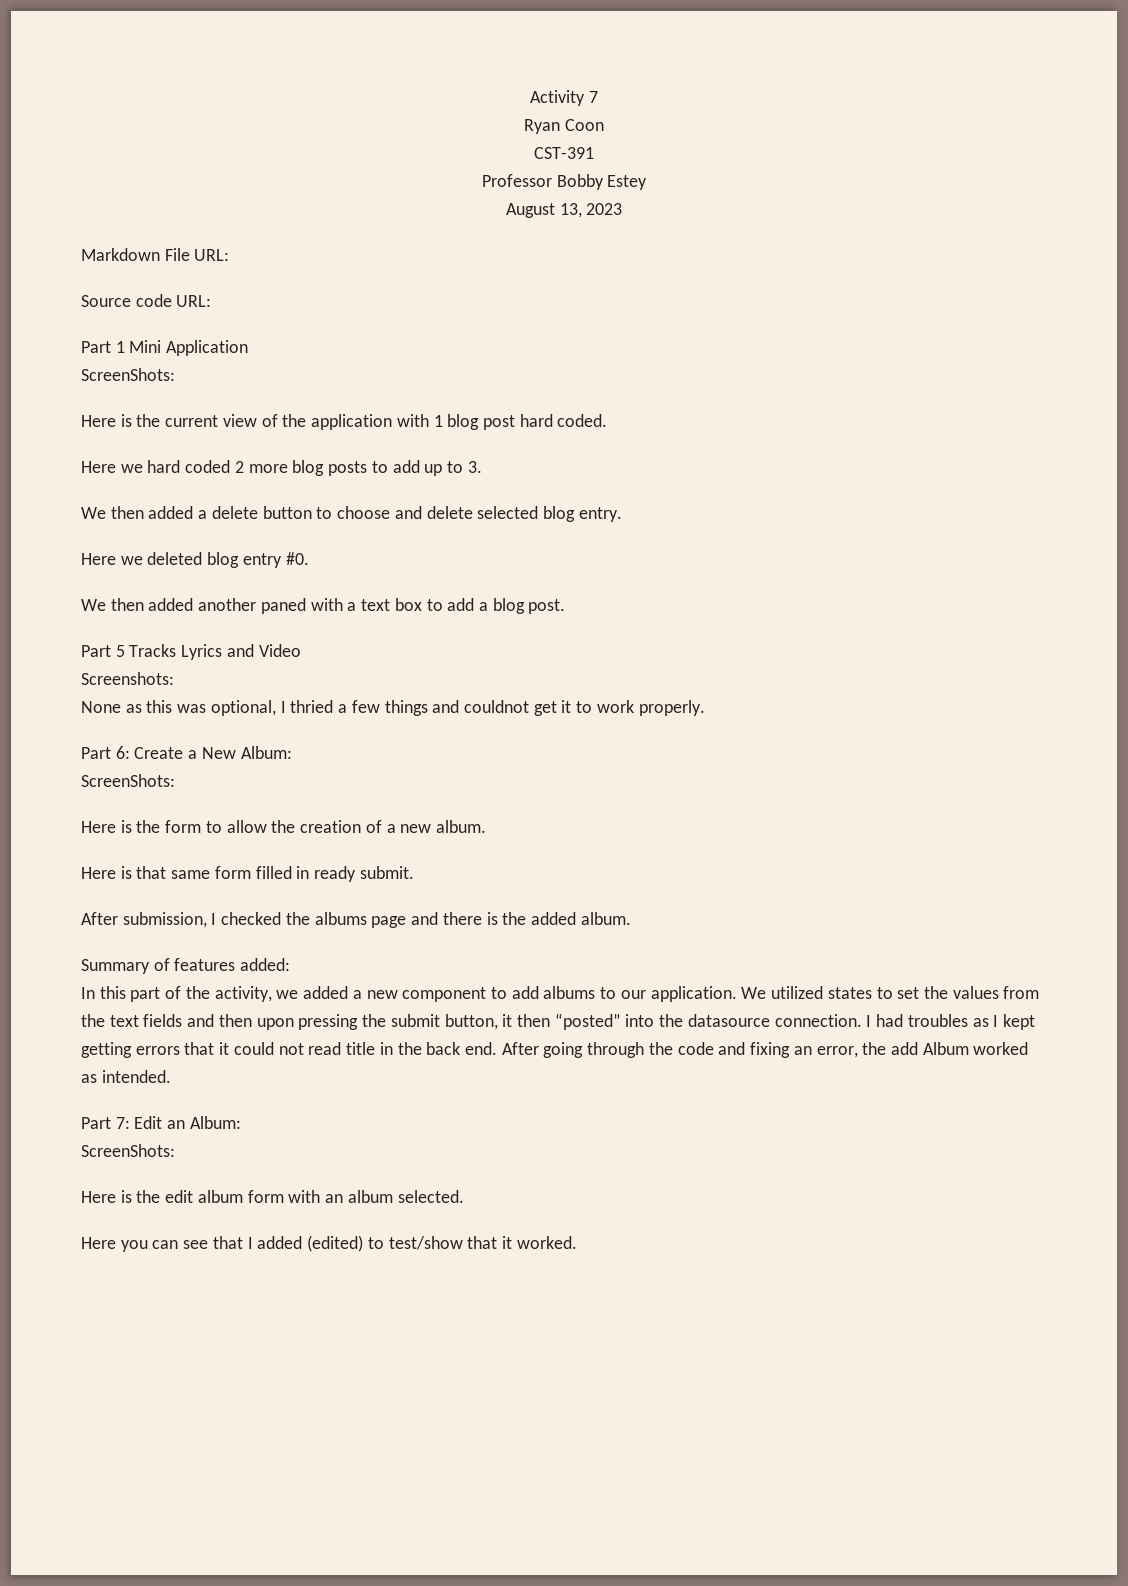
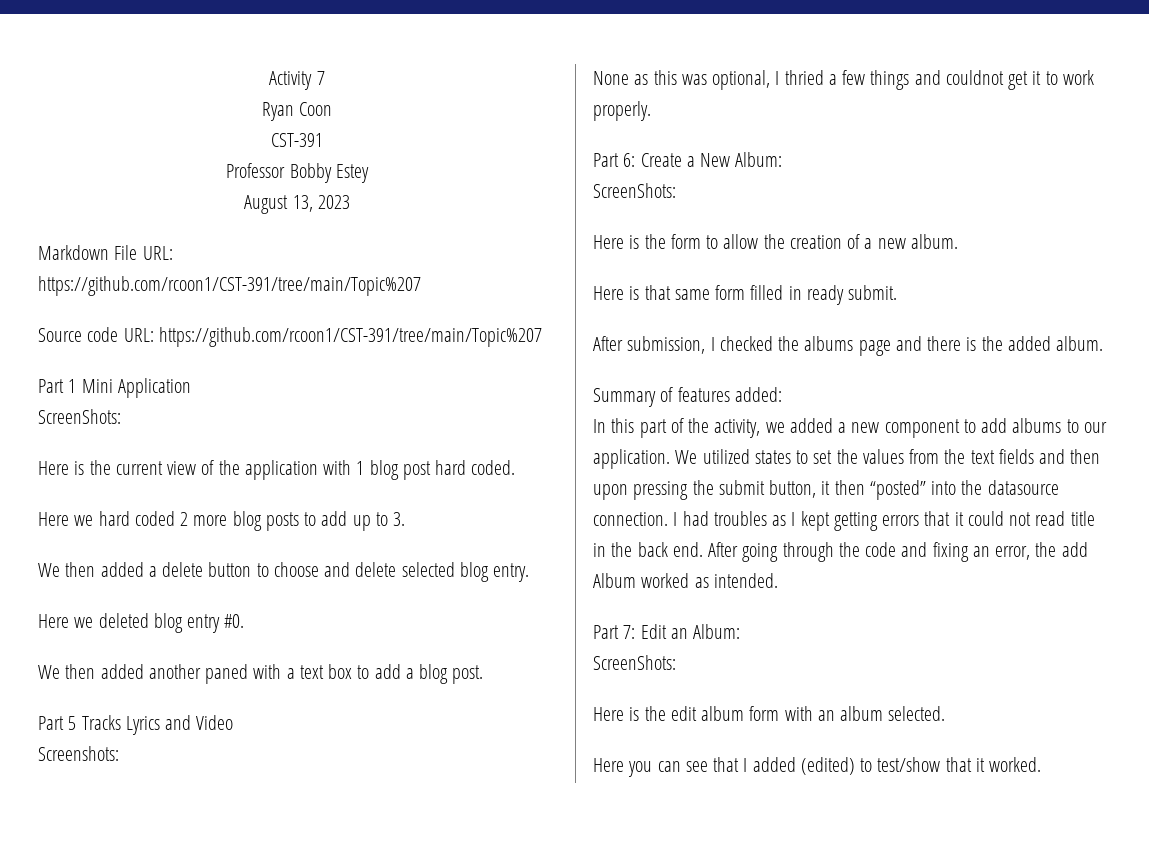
(230, 255) none -> [38,276,421,296] https://github.com/rcoon1/CST-391/tree/main/Topic%207
(212, 301) none -> [158,327,542,347] https://github.com/rcoon1/CST-391/tree/main/Topic%207

